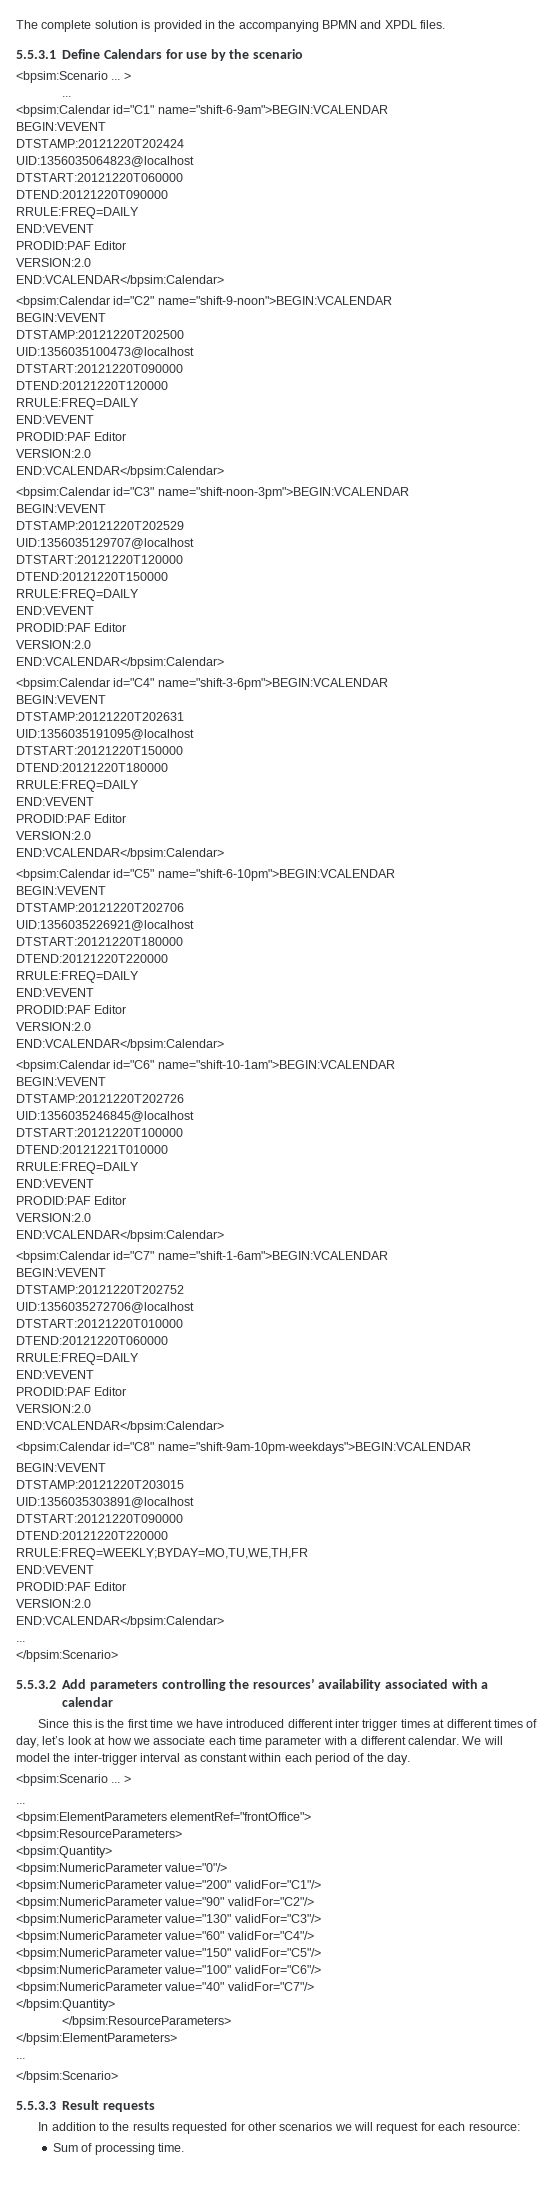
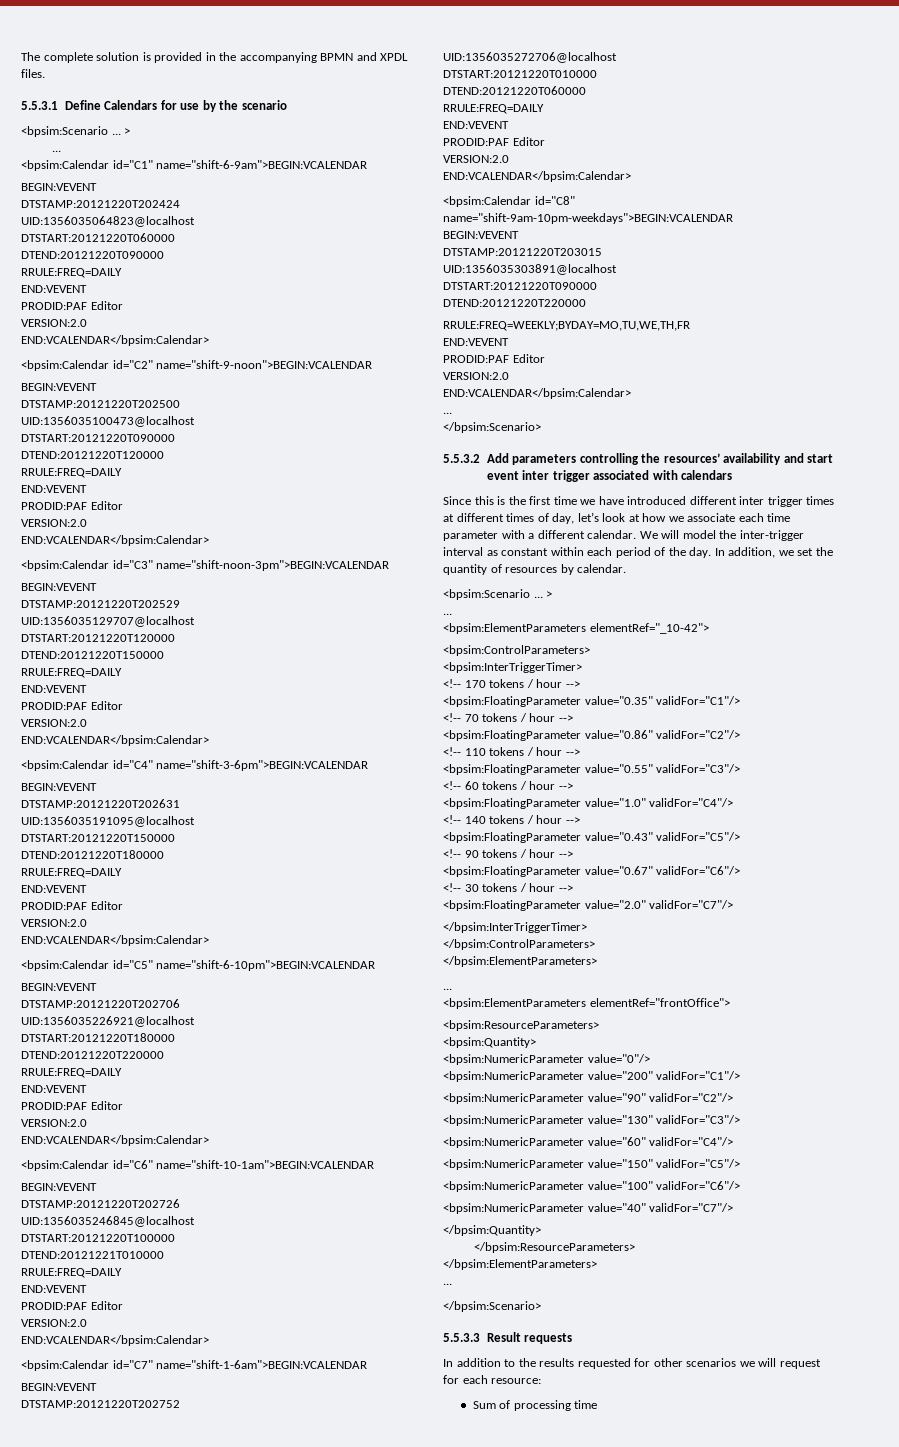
[385,1679,489,1689] [62,1697,114,1707] associated with a calendar -> [783,453,834,463] [486,470,733,482] and start event inter trigger associated with calendars
[16,1774,131,1786] // <bpsim:Scenario ... > -> [714,547,833,558] [443,564,627,575] [443,589,553,600] [443,613,452,615] [443,623,709,634] [443,645,590,656] [443,662,582,673] [443,679,580,688] [443,696,741,707] [443,713,573,722] [443,730,741,741] [443,747,580,756] [443,764,741,775] [443,781,573,790] [443,798,734,809] [443,815,580,824] [443,832,741,843] [443,849,573,858] [443,866,741,877] [443,883,573,892] [443,900,734,911] [443,922,587,933] [443,939,595,950] [443,956,597,967] In addition, we set the quantity of resources by calendar. // <bpsim:Scenario ... > // ... // <bpsim:ElementParameters elementRef="_10-42"> // <bpsim:ControlParameters> // <bpsim:InterTriggerTimer> // <!-- 170 tokens / hour --> // <bpsim:FloatingParameter value="0.35" validFor="C1"/> // <!-- 70 tokens / hour --> // <bpsim:FloatingParameter value="0.86" validFor="C2"/> // <!-- 110 tokens / hour --> // <bpsim:FloatingParameter value="0.55" validFor="C3"/> // <!-- 60 tokens / hour --> // <bpsim:FloatingParameter value="1.0" validFor="C4"/> // <!-- 140 tokens / hour --> // <bpsim:FloatingParameter value="0.43" validFor="C5"/> // <!-- 90 tokens / hour --> // <bpsim:FloatingParameter value="0.67" validFor="C6"/> // <!-- 30 tokens / hour --> // <bpsim:FloatingParameter value="2.0" validFor="C7"/> // </bpsim:InterTriggerTimer> // </bpsim:ControlParameters> // </bpsim:ElementParameters>
[157,2143,184,2152] time. -> [574,1400,598,1409] time

